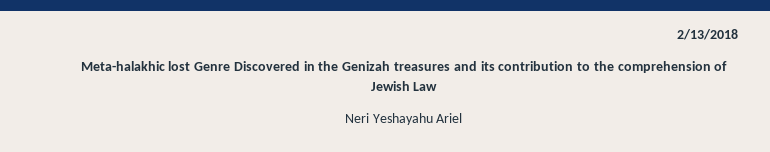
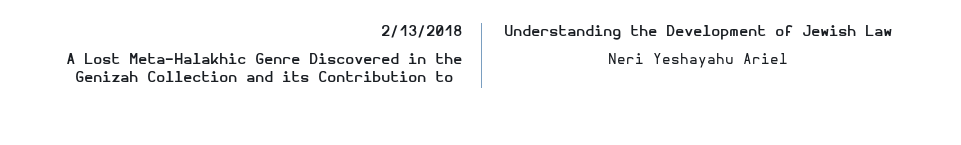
[80,61,191,71] Meta-halakhic lost -> [65,53,246,64] A Lost Meta-Halakhic
[393,62,450,71] treasures -> [146,71,237,82] Collection
[498,61,711,73] contribution to the comprehension -> [317,71,453,82] [503,25,766,40] Contribution to Understanding the Development

